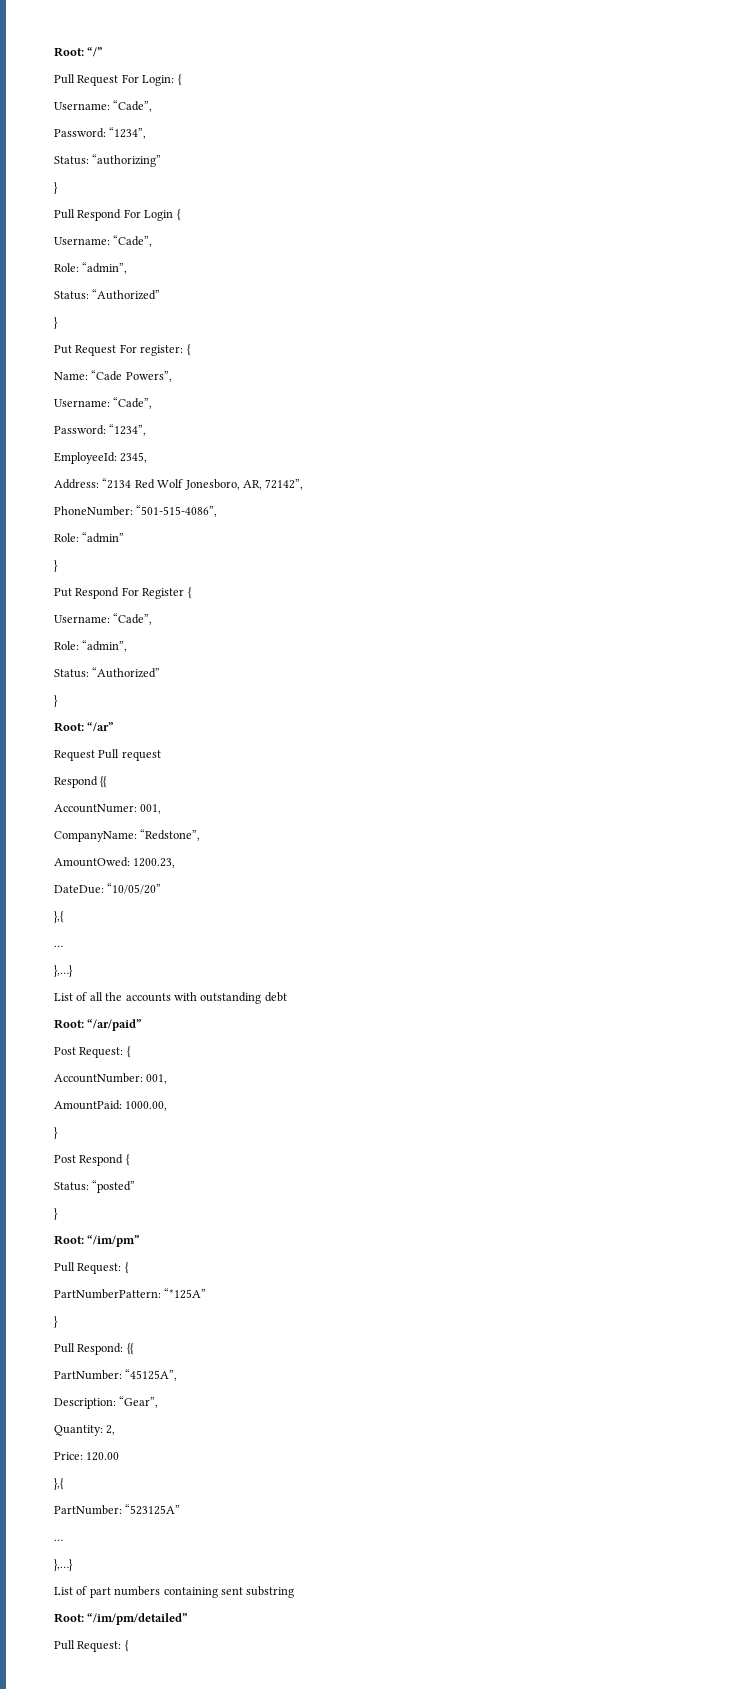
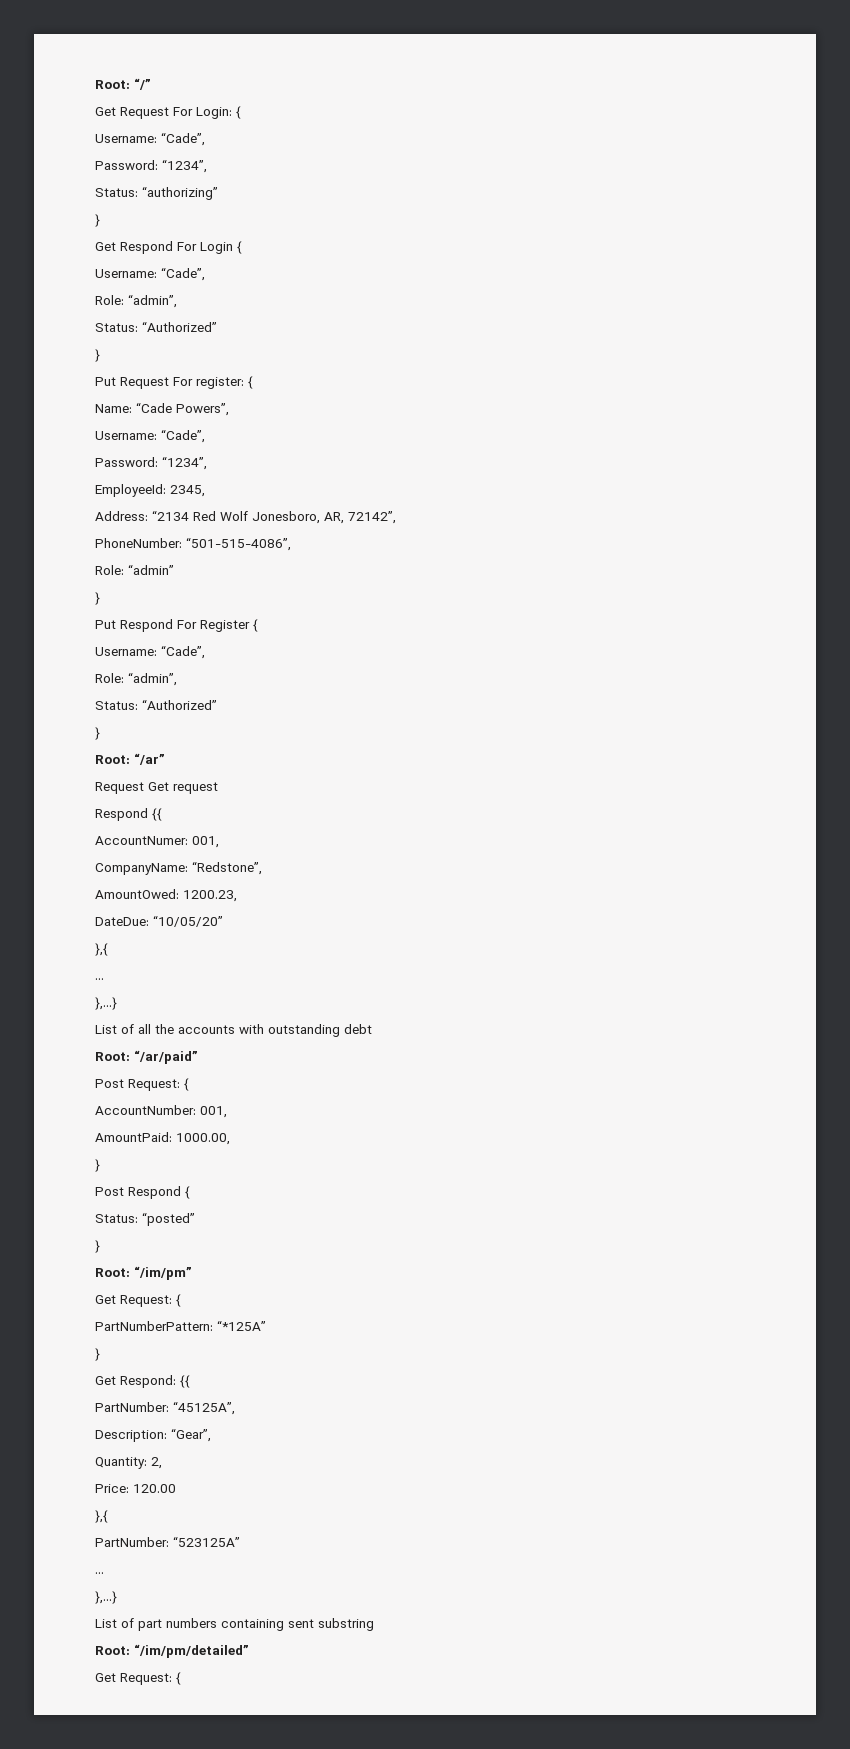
[54,74,75,84] Pull -> [95,107,116,116] Get
[54,209,75,219] Pull -> [95,242,116,251] Get
[98,749,120,759] Pull -> [148,782,169,791] Get
[54,1262,75,1272] Pull -> [95,1295,116,1304] Get
[54,1343,75,1353] Pull -> [95,1376,116,1385] Get
[54,1640,75,1650] Pull -> [95,1673,116,1682] Get

